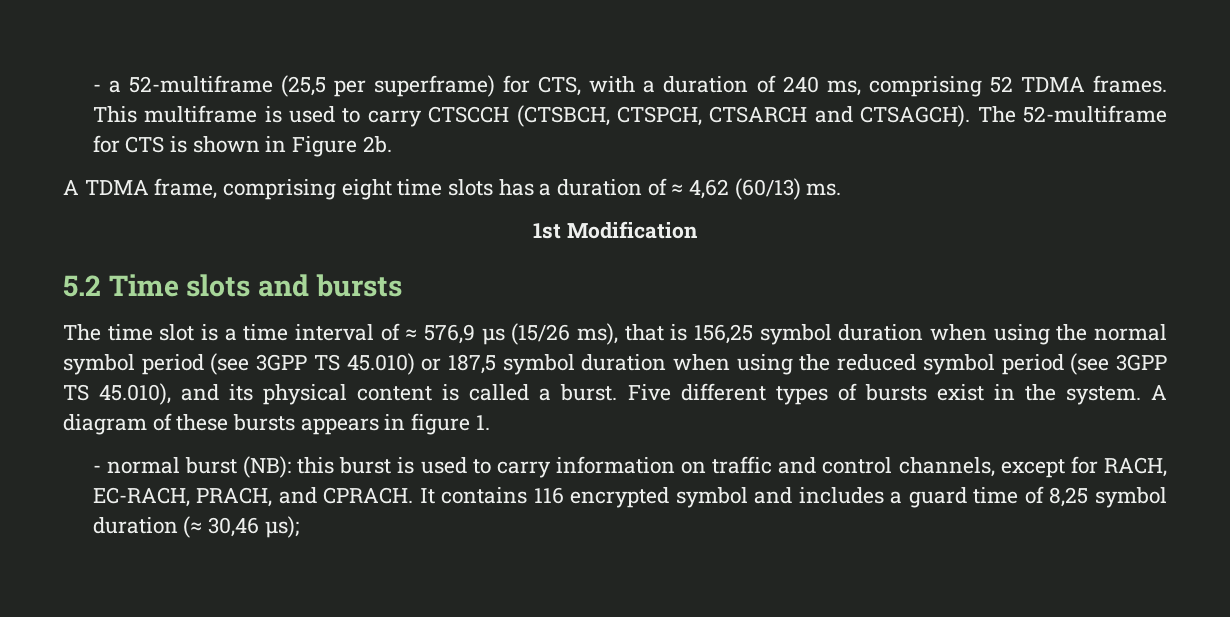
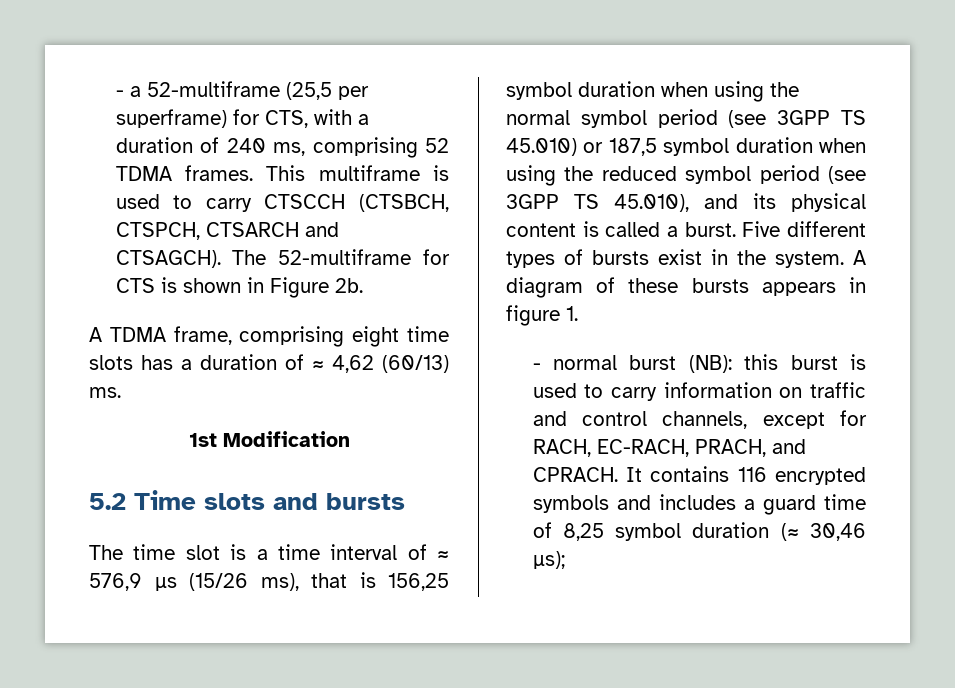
[675,487,748,508] symbol -> [532,495,609,513] symbols

